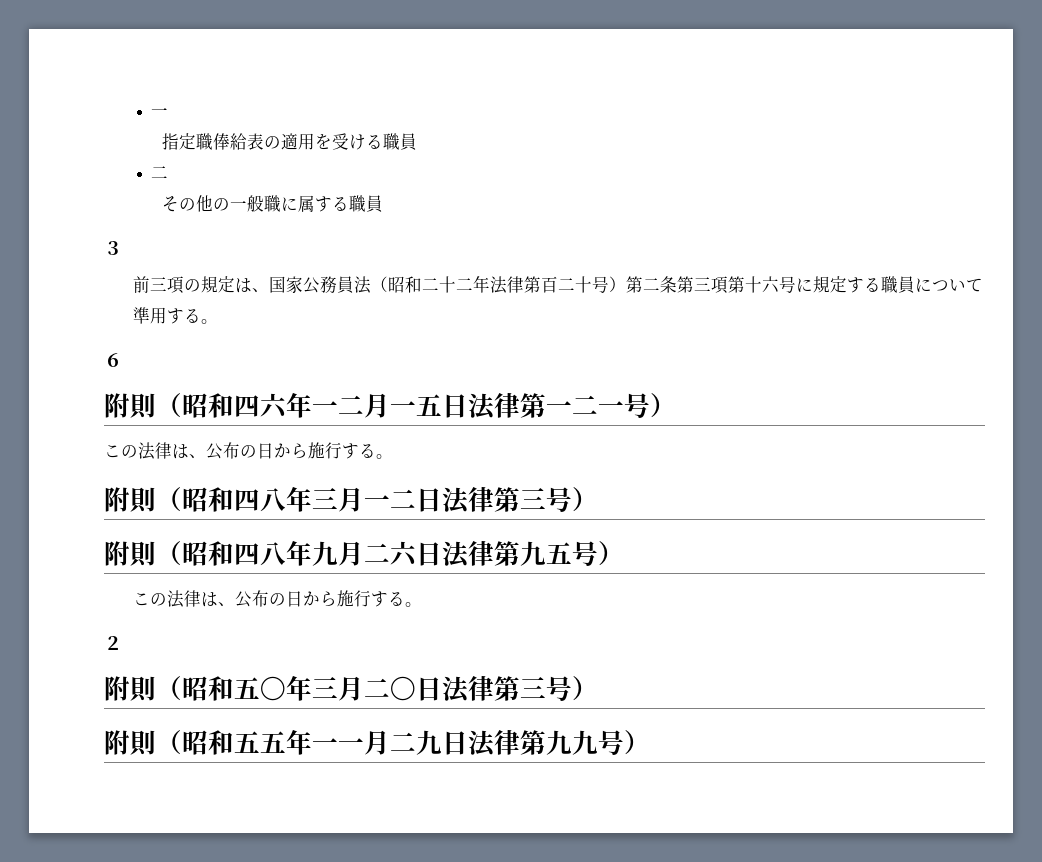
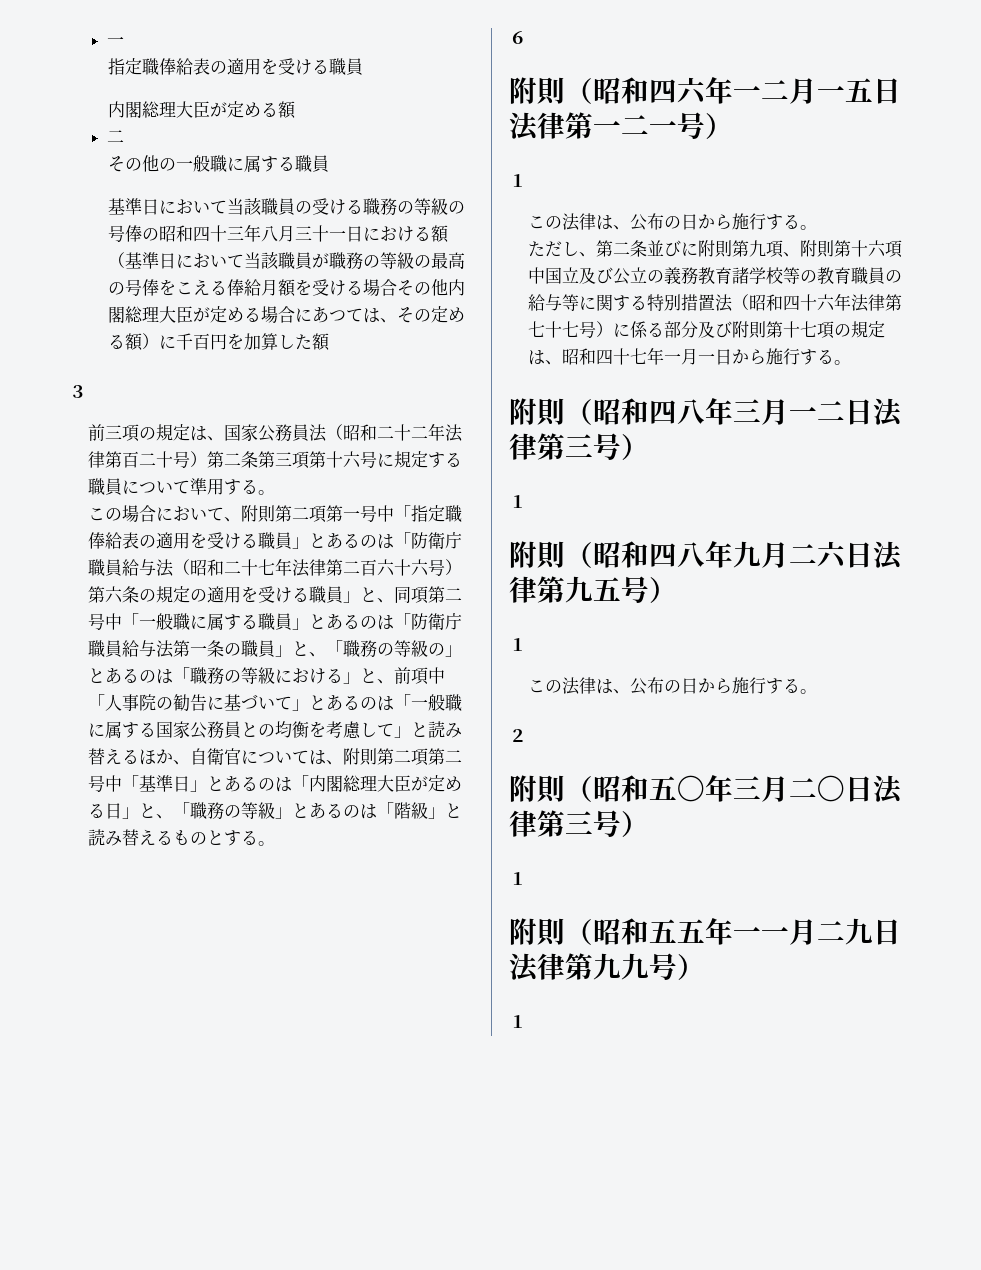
(418, 141) none -> [107,101,296,119] // 内閣総理大臣が定める額
(384, 203) none -> [107,198,465,216] [107,224,449,243] [107,252,465,270] [107,279,465,297] [107,306,465,323] [107,333,330,351] // 基準日において当該職員の受ける職務の等級の号俸の昭和四十三年八月三十一日における額（基準日において当該職員が職務の等級の最高の号俸をこえる俸給月額を受ける場合その他内閣総理大臣が定める場合にあつては、その定める額）に千百円を加算した額
(219, 321) none -> [88,505,463,523] [88,532,463,549] [88,558,463,577] [88,586,463,604] [88,613,463,630] [88,640,463,658] [88,667,446,685] [88,694,463,711] [88,721,463,739] [88,748,463,766] [88,775,463,792] [88,802,463,819] [88,829,276,846] // この場合において、附則第二項第一号中「指定職俸給表の適用を受ける職員」とあるのは「防衛庁職員給与法（昭和二十七年法律第二百六十六号）第六条の規定の適用を受ける職員」と、同項第二号中「一般職に属する職員」とあるのは「防衛庁職員給与法第一条の職員」と、「職務の等級の」とあるのは「職務の等級における」と、前項中「人事院の勧告に基づいて」とあるのは「一般職に属する国家公務員との均衡を考慮して」と読み替えるほか、自衛官については、附則第二項第二号中「基準日」とあるのは「内閣総理大臣が定める日」と、「職務の等級」とあるのは「階級」と読み替えるものとする。
[104,442,393,460] // この法律は、公布の日から施行する。 -> [509,174,527,187] [528,213,818,231] [528,240,903,258] [528,267,903,285] [528,293,903,312] [528,321,886,339] [528,347,852,365] // １ // この法律は、公布の日から施行する。 // ただし、第二条並びに附則第九項、附則第十六項中国立及び公立の義務教育諸学校等の教育職員の給与等に関する特別措置法（昭和四十六年法律第七十七号）に係る部分及び附則第十七項の規定は、昭和四十七年一月一日から施行する。
(598, 499) none -> [509,495,527,508] // １
(624, 553) none -> [509,638,527,651] // １
(598, 688) none -> [509,872,527,885] // １
(650, 742) none -> [509,1015,527,1028] // １

